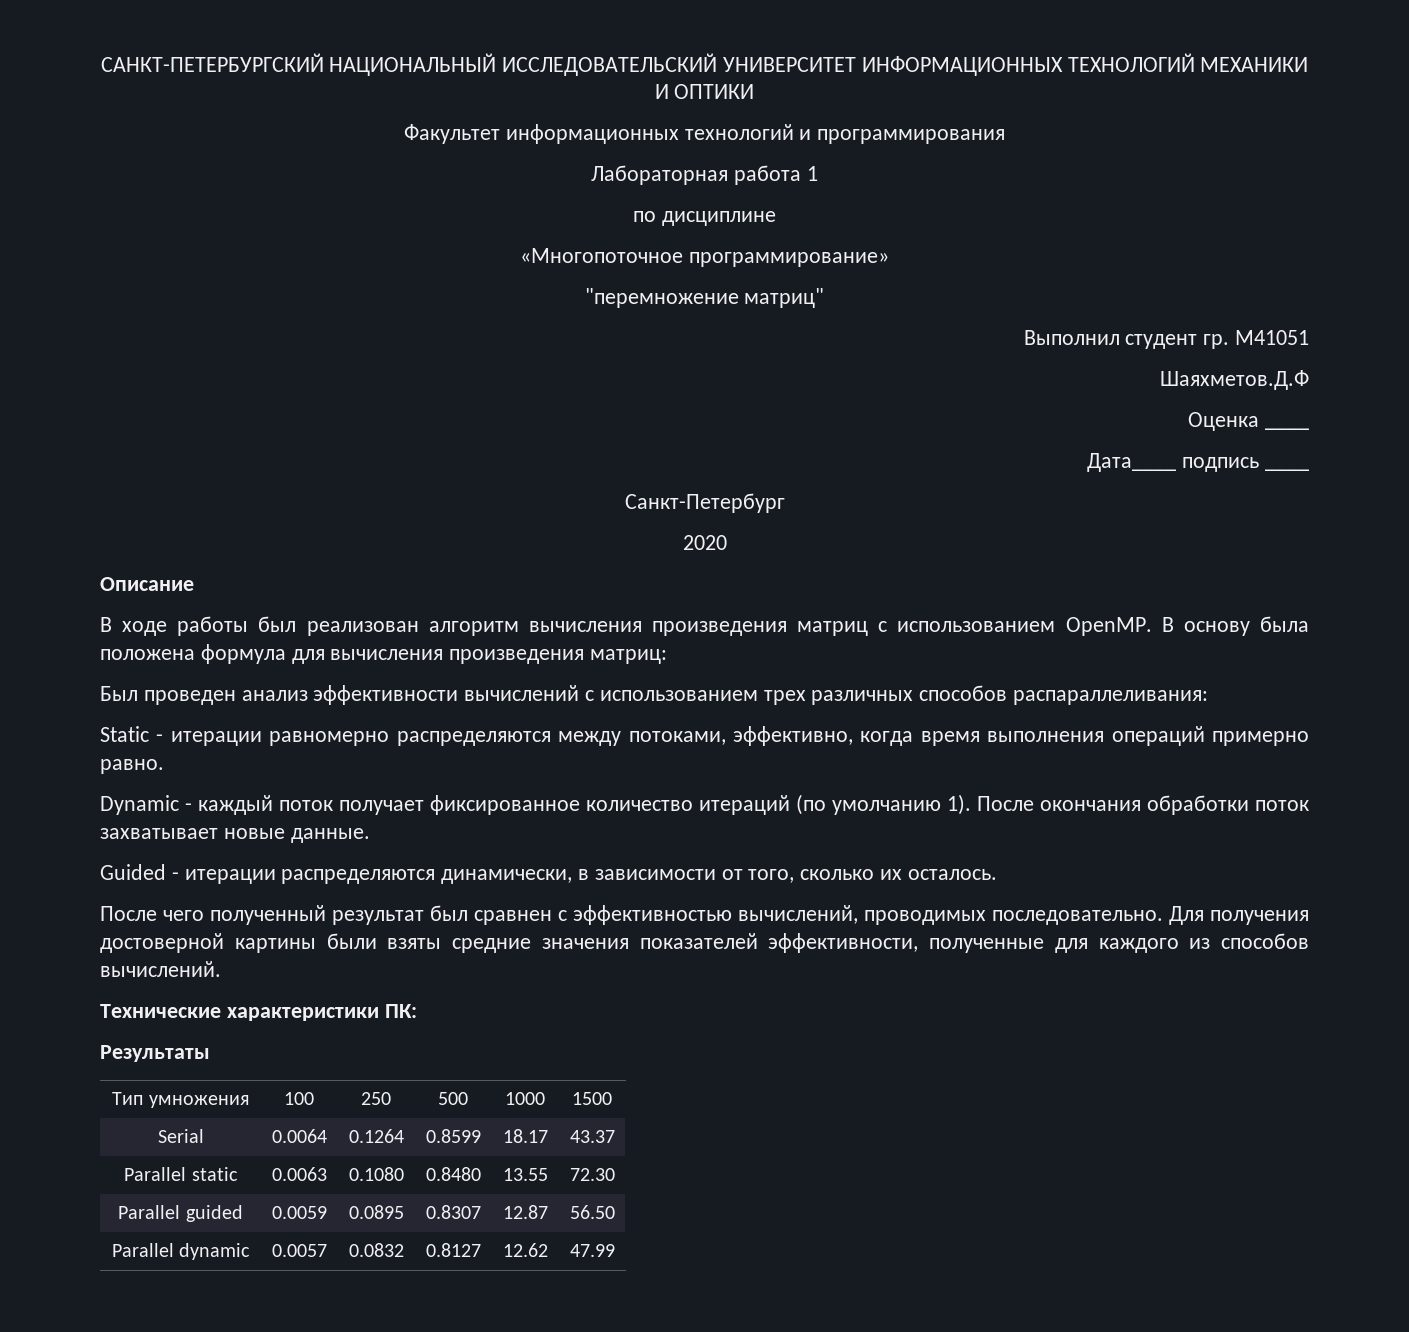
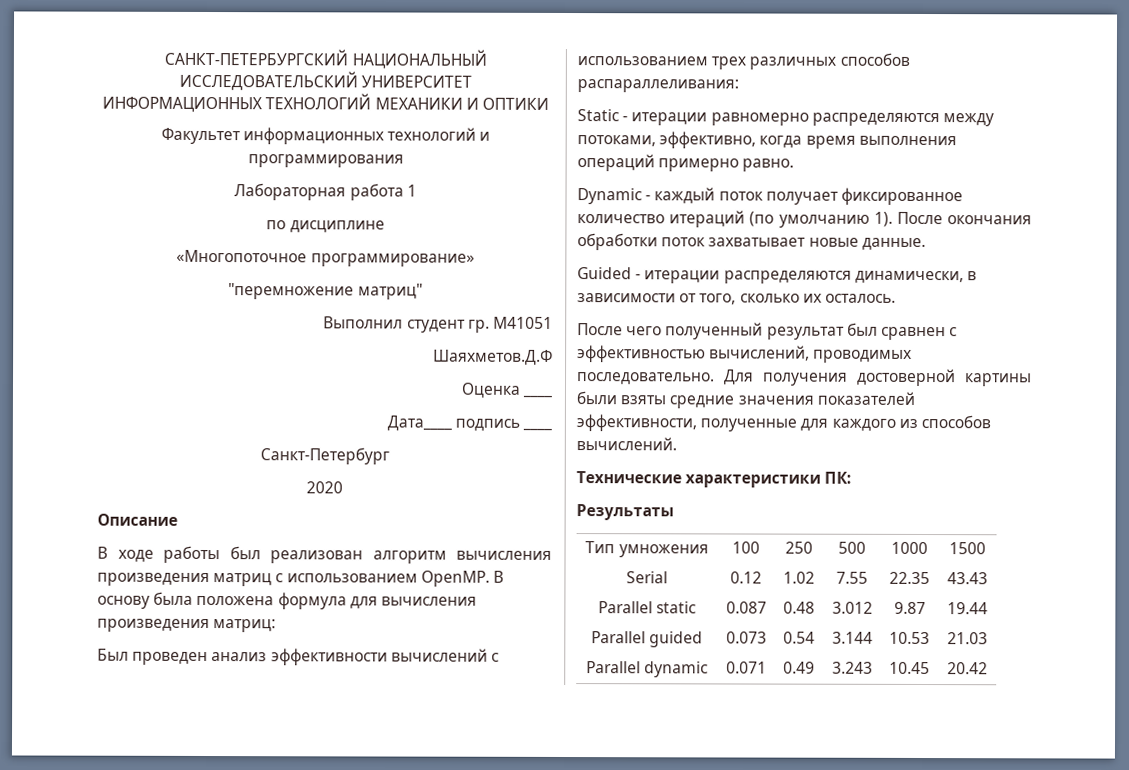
[271,1129,327,1143] [348,1129,404,1143] [425,1129,481,1143] [502,1129,548,1143] [569,1130,615,1143] [124,1167,238,1181] [271,1167,327,1181] [348,1167,404,1181] [425,1167,481,1181] [502,1168,548,1181] [569,1168,615,1181] [118,1205,243,1222] [271,1206,327,1219] [348,1205,404,1219] [425,1205,481,1219] [502,1205,548,1219] [569,1205,615,1219] [111,1243,251,1260] [271,1244,327,1257] [348,1243,404,1257] [425,1243,481,1257] [502,1243,548,1257] [569,1244,615,1257] 0.0064 | 0.1264 | 0.8599 | 18.17 | 43.37 // Parallel static | 0.0063 | 0.1080 | 0.8480 | 13.55 | 72.30 // Parallel guided | 0.0059 | 0.0895 | 0.8307 | 12.87 | 56.50 // Parallel dynamic | 0.0057 | 0.0832 | 0.8127 | 12.62 | 47.99 -> [730,571,762,584] [783,571,815,584] [836,571,868,584] [889,571,930,585] [946,572,988,585] [597,601,697,614] [725,601,767,614] [783,601,815,614] [831,601,873,614] [893,601,926,615] [946,602,988,615] [590,631,704,648] [725,631,767,644] [783,631,815,644] [831,631,873,644] [889,631,930,645] [946,632,988,645] [585,661,709,678] [725,661,767,674] [783,661,815,674] [831,661,873,674] [889,661,930,675] [946,662,988,675] 0.12 | 1.02 | 7.55 | 22.35 | 43.43 // Parallel static | 0.087 | 0.48 | 3.012 | 9.87 | 19.44 // Parallel guided | 0.073 | 0.54 | 3.144 | 10.53 | 21.03 // Parallel dynamic | 0.071 | 0.49 | 3.243 | 10.45 | 20.42

